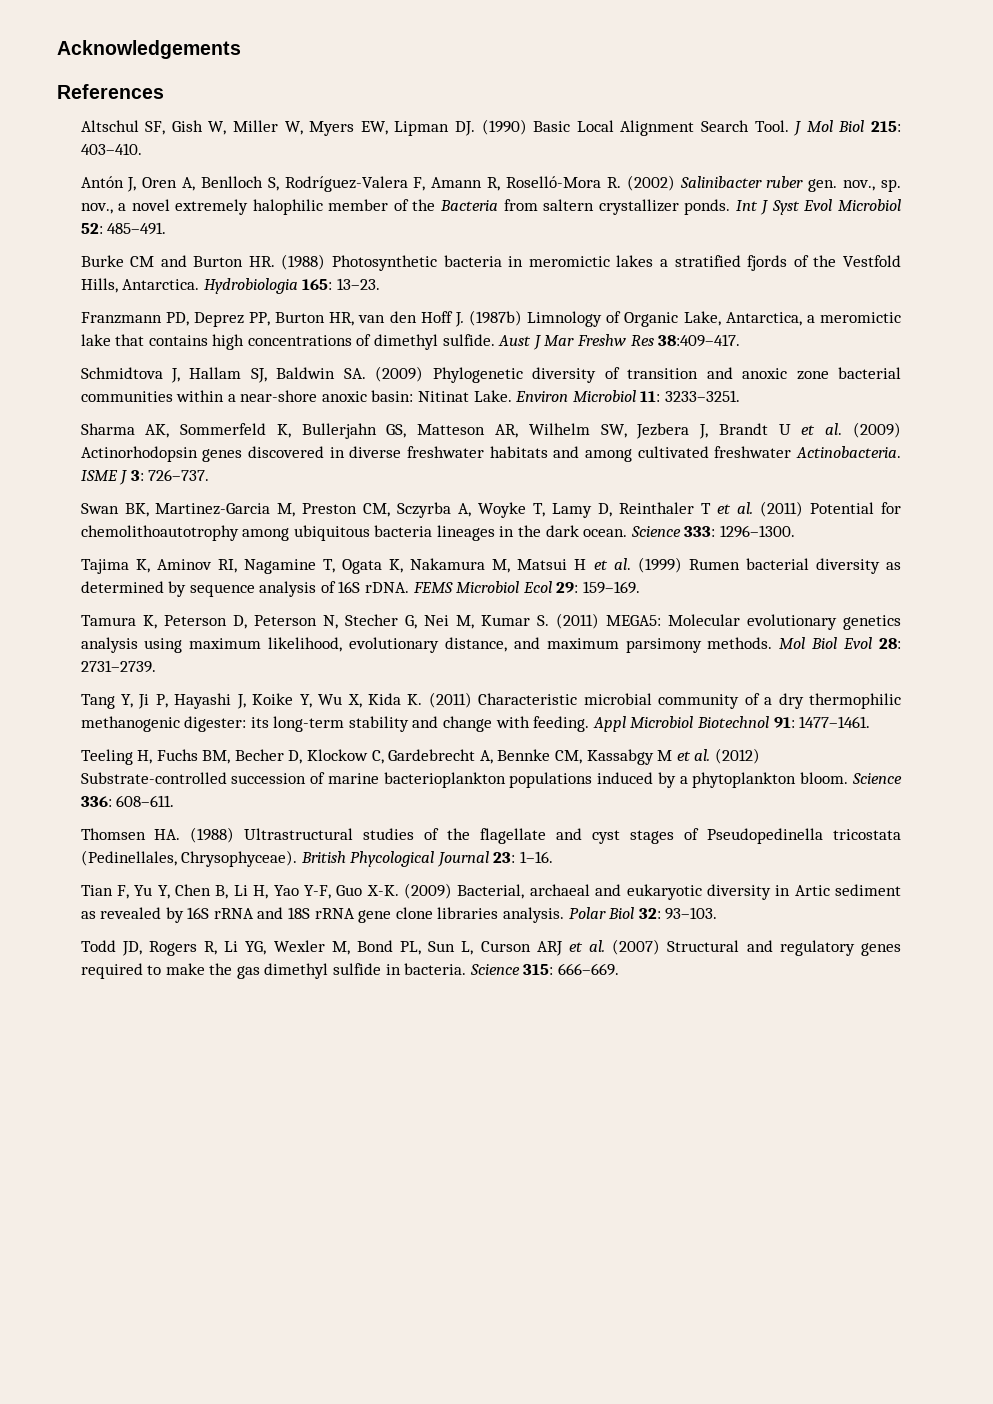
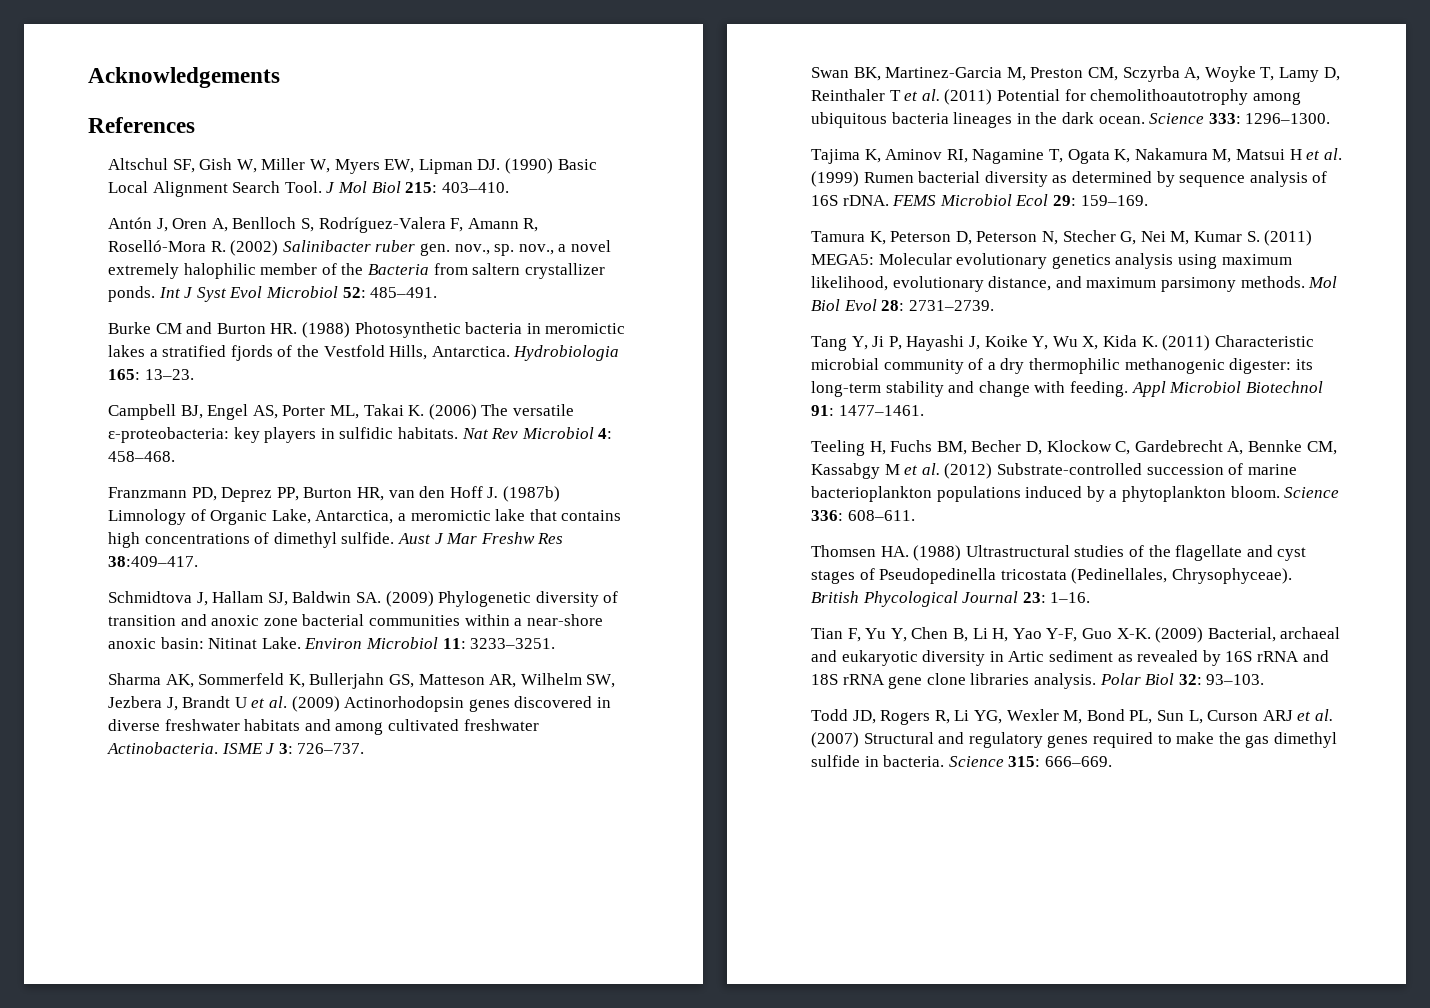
(380, 284) none -> [108,404,574,420] [108,427,613,443] [108,451,176,462] // Campbell BJ, Engel AS, Porter ML, Takai K. (2006) The versatile ε-proteobacteria: key players in sulfidic habitats. Nat Rev Microbiol 4: 458–468.

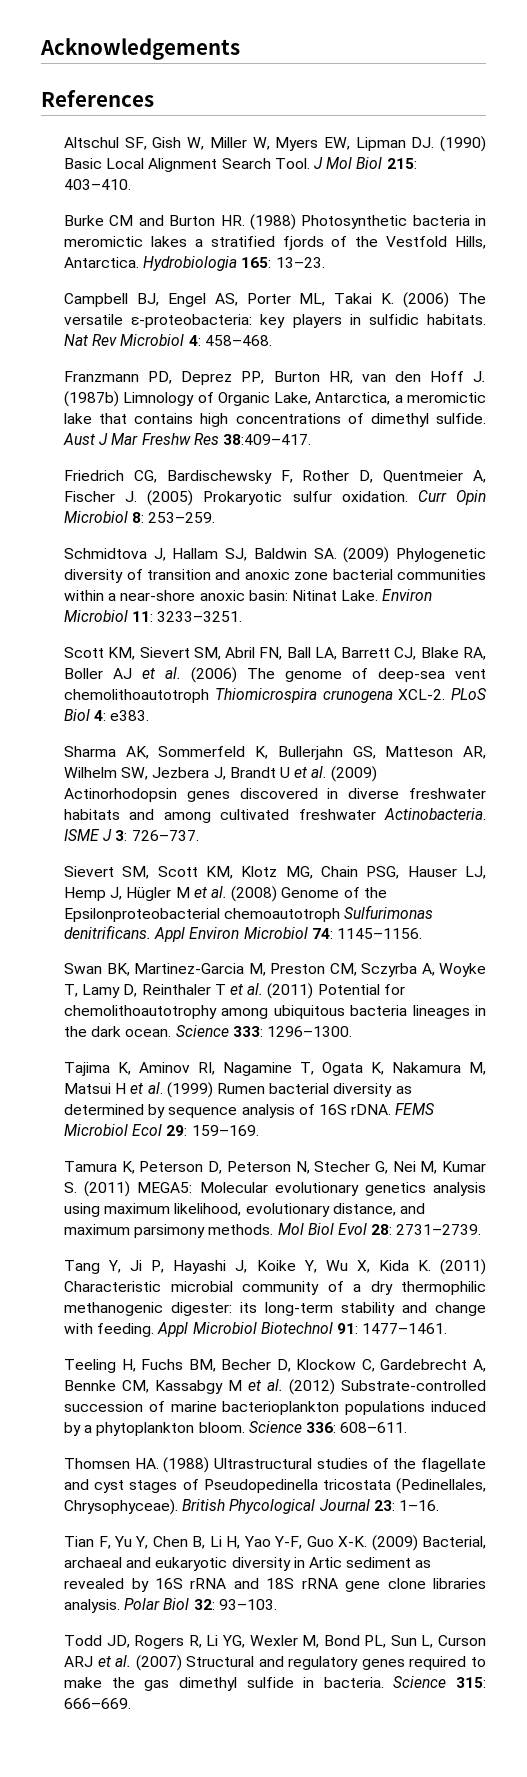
[108,217,539,233] [108,240,611,256] [108,263,605,279] [108,286,438,302] // Antón J, Oren A, Benlloch S, Rodríguez-Valera F, Amann R, Roselló-Mora R. (2002) Salinibacter ruber gen. nov., sp. nov., a novel extremely halophilic member of the Bacteria from saltern crystallizer ponds. Int J Syst Evol Microbiol 52: 485–491. -> (132, 184) none
(199, 561) none -> [64,470,487,484] [64,490,486,506] [64,511,216,523] // Friedrich CG, Bardischewsky F, Rother D, Quentmeier A, Fischer J. (2005) Prokaryotic sulfur oxidation. Curr Opin Microbiol 8: 253–259.
(556, 643) none -> [64,647,486,660] [64,667,486,683] [64,688,486,703] [64,709,150,721] // Scott KM, Sievert SM, Abril FN, Ball LA, Barrett CJ, Blake RA, Boller AJ et al. (2006) The genome of deep-sea vent chemolithoautotroph Thiomicrospira crunogena XCL-2. PLoS Biol 4: e383.
(365, 748) none -> [64,866,486,879] [64,886,387,902] [64,905,434,922] [64,925,423,942] // Sievert SM, Scott KM, Klotz MG, Chain PSG, Hauser LJ, Hemp J, Hügler M et al. (2008) Genome of the Epsilonproteobacterial chemoautotroph Sulfurimonas denitrificans. Appl Environ Microbiol 74: 1145–1156.

